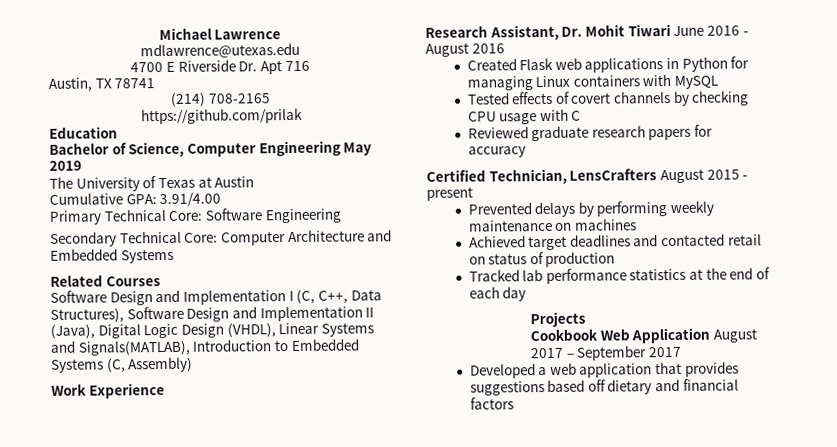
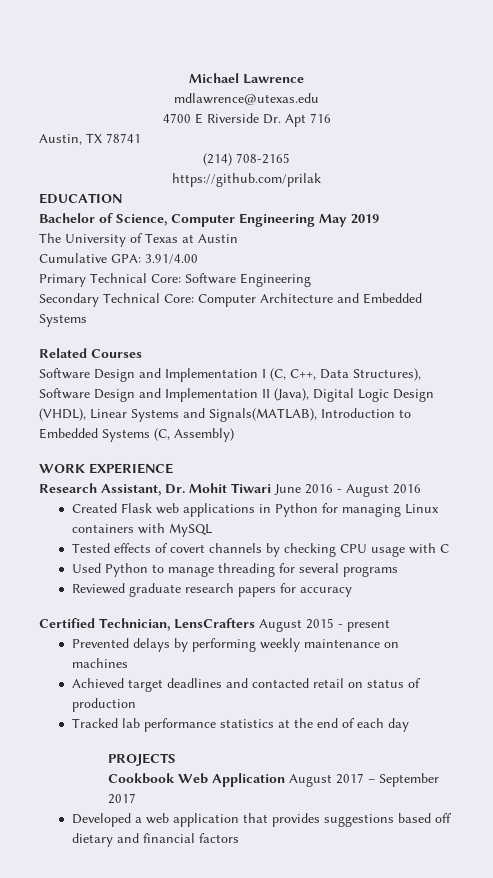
[49,126,118,139] Education -> [39,193,122,204] EDUCATION
[51,383,165,399] Work Experience -> [39,463,173,474] WORK EXPERIENCE
(582, 115) none -> [71,563,398,577] // Used Python to manage threading for several programs
[529,311,586,328] Projects -> [108,753,177,766] PROJECTS

